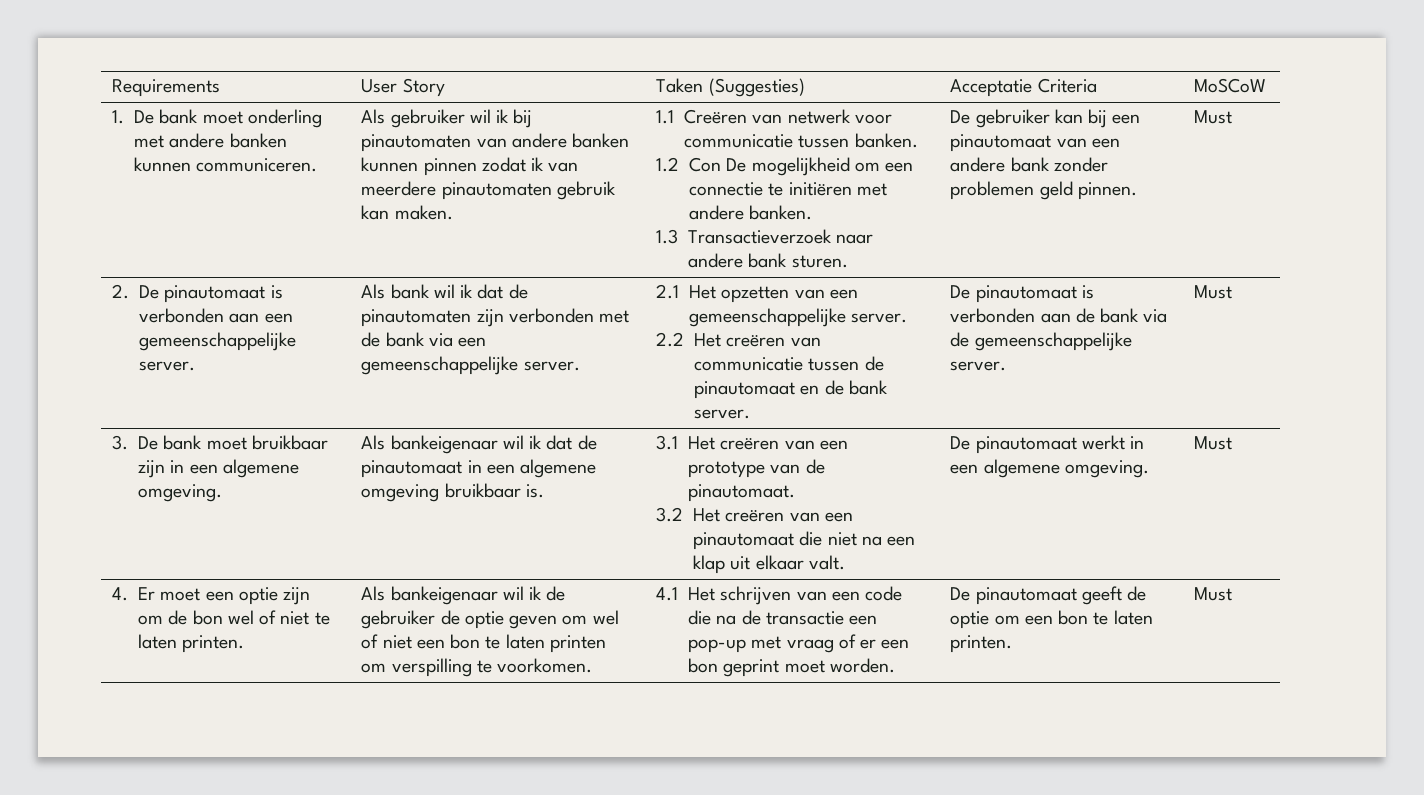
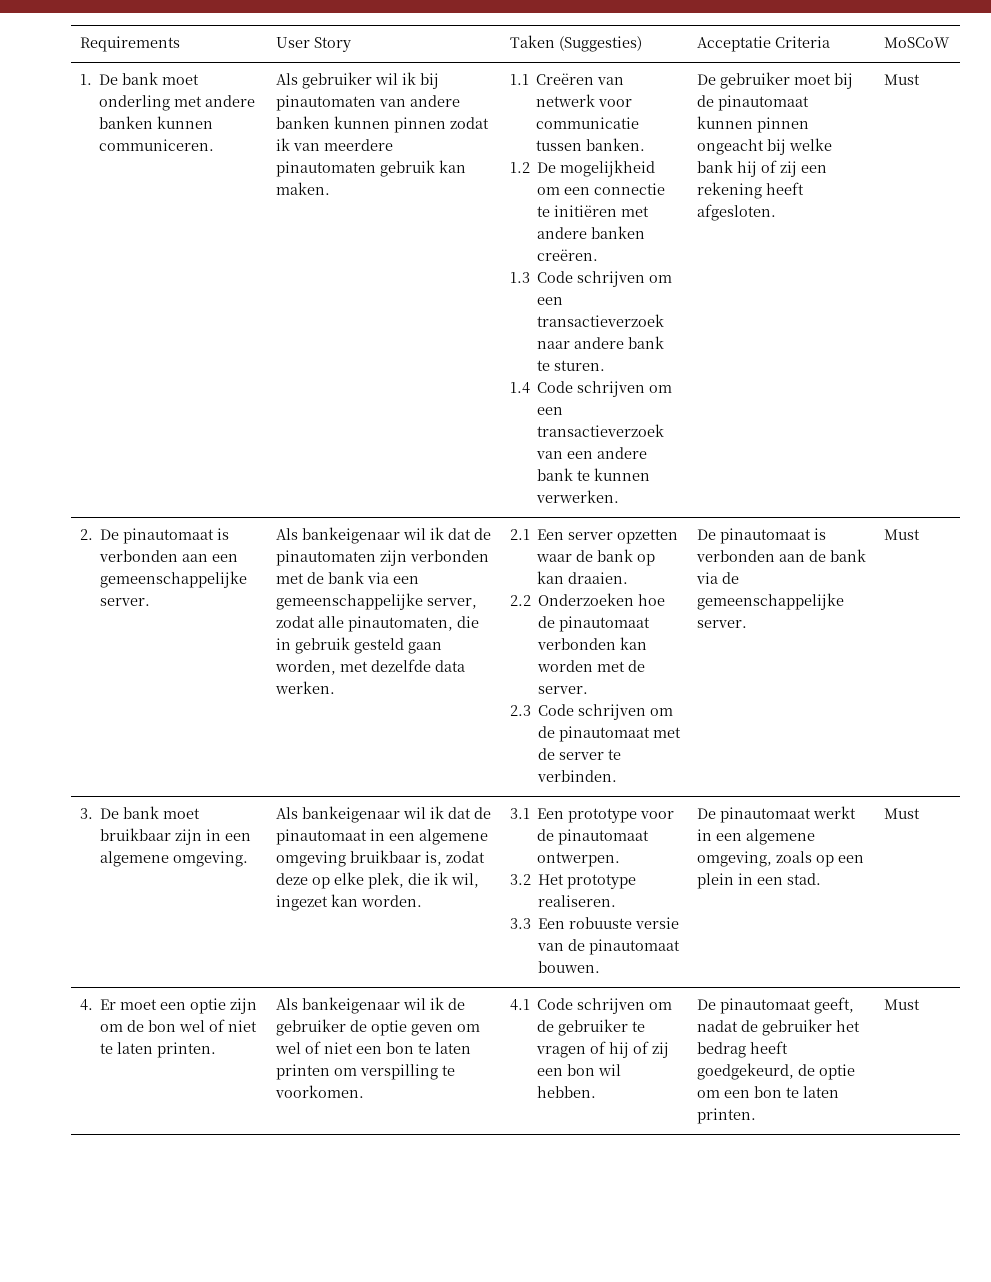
[689,157,722,172] Con -> (530, 167) none
[749,205,813,220] banken. -> [590,226,645,239] [536,249,598,261] banken creëren.
[688,229,833,244] Transactieverzoek -> [536,271,672,287] [536,297,563,305] [536,314,664,327] Code schrijven om een transactieverzoek
(788, 260) none -> [536,360,550,371] te
[950,109,1141,128] [950,134,1120,152] [950,157,1108,172] [950,181,1137,200] | De gebruiker kan bij een pinautomaat van een andere bank zonder problemen geld pinnen. -> [509,381,672,397] [536,407,563,415] [536,424,664,437] [535,447,647,459] [536,468,650,481] [535,490,619,503] [696,72,853,89] [696,95,809,111] [696,116,809,133] [696,138,832,155] [696,160,827,177] [696,182,804,199] [696,204,776,221] // 1.4 Code schrijven om een transactieverzoek van een andere bank te kunnen verwerken. | De gebruiker moet bij de pinautomaat kunnen pinnen ongeacht bij welke bank hij of zij een rekening heeft afgesloten.
[390,284,430,299] bank -> [301,527,400,544] bankeigenaar
[523,361,580,371] [656,284,858,303] [689,308,908,327] [656,332,821,347] [694,356,884,371] [694,380,888,399] [694,409,751,419] server. | 2.1 Het opzetten van een gemeenschappelijke server. // 2.2 Het creëren van communicatie tussen de pinautomaat en de bank server. -> [426,598,477,609] [275,616,479,632] [275,637,442,654] [274,659,465,675] [274,681,335,694] [509,529,678,544] [535,549,655,566] [536,571,628,584] [509,593,665,606] [537,616,650,632] [536,637,647,650] [536,660,645,672] [537,686,588,694] [509,704,673,720] [537,726,681,742] [537,748,621,760] [536,770,617,782] server, zodat alle pinautomaten, die in gebruik gesteld gaan worden, met dezelfde data werken. | 2.1 Een server opzetten waar de bank op kan draaien. // 2.2 Onderzoeken hoe de pinautomaat verbonden kan worden met de server. // 2.3 Code schrijven om de pinautomaat met de server te verbinden.
[525,484,544,498] [656,435,848,450] [688,459,825,478] [688,484,796,502] [656,507,853,522] [693,531,916,550] [693,555,845,574] is. | 3.1 Het creëren van een prototype van de pinautomaat. // 3.2 Het creëren van een pinautomaat die niet na een klap uit elkaar valt. -> [424,851,485,866] [275,872,479,889] [275,894,422,911] [509,808,674,823] [536,829,649,845] [536,852,620,867] [509,874,636,889] [537,895,616,907] [509,917,679,929] [536,939,680,955] [537,961,600,973] is, zodat deze op elke plek, die ik wil, ingezet kan worden. | 3.1 Een prototype voor de pinautomaat ontwerpen. // 3.2 Het prototype realiseren. // 3.3 Een robuuste versie van de pinautomaat bouwen.
[1064,460,1149,478] omgeving. -> [696,851,864,867] [696,873,821,889] omgeving, zoals op een plein in een stad.
[688,586,903,605] [688,610,878,625] [688,634,910,653] [688,658,895,677] [950,586,1122,605] Het schrijven van een code die na de transactie een pop-up met vraag of er een bon geprint moet worden. | De pinautomaat geeft -> [536,998,672,1014] [536,1019,645,1036] [535,1041,669,1058] [536,1064,621,1076] [536,1086,596,1098] [696,997,854,1014] [696,1019,860,1036] [696,1041,788,1058] [696,1063,794,1080] Code schrijven om de gebruiker te vragen of hij of zij een bon wil hebben. | De pinautomaat geeft, nadat de gebruiker het bedrag heeft goedgekeurd,

